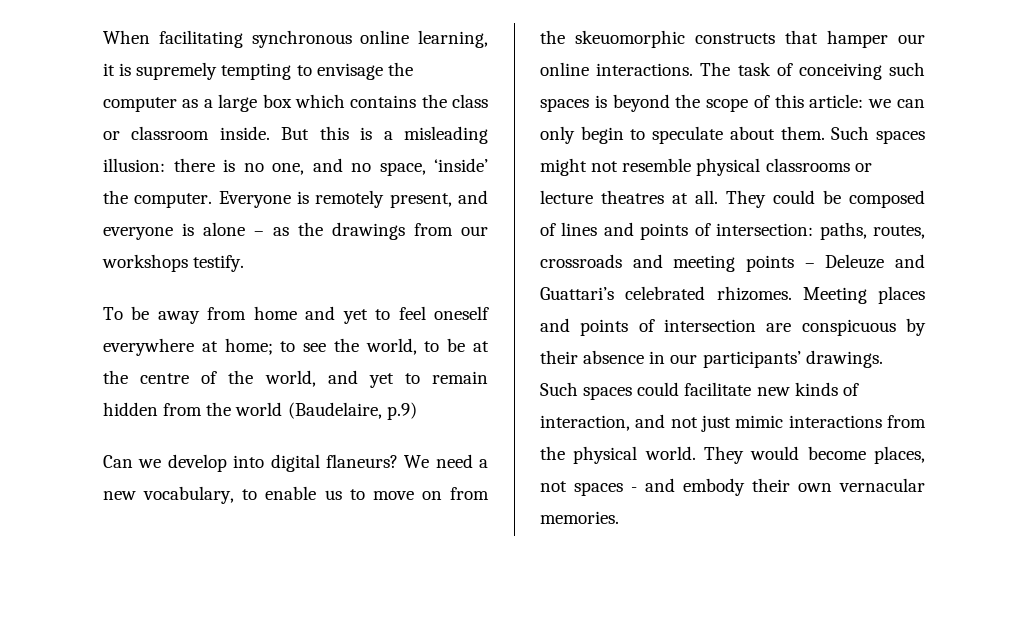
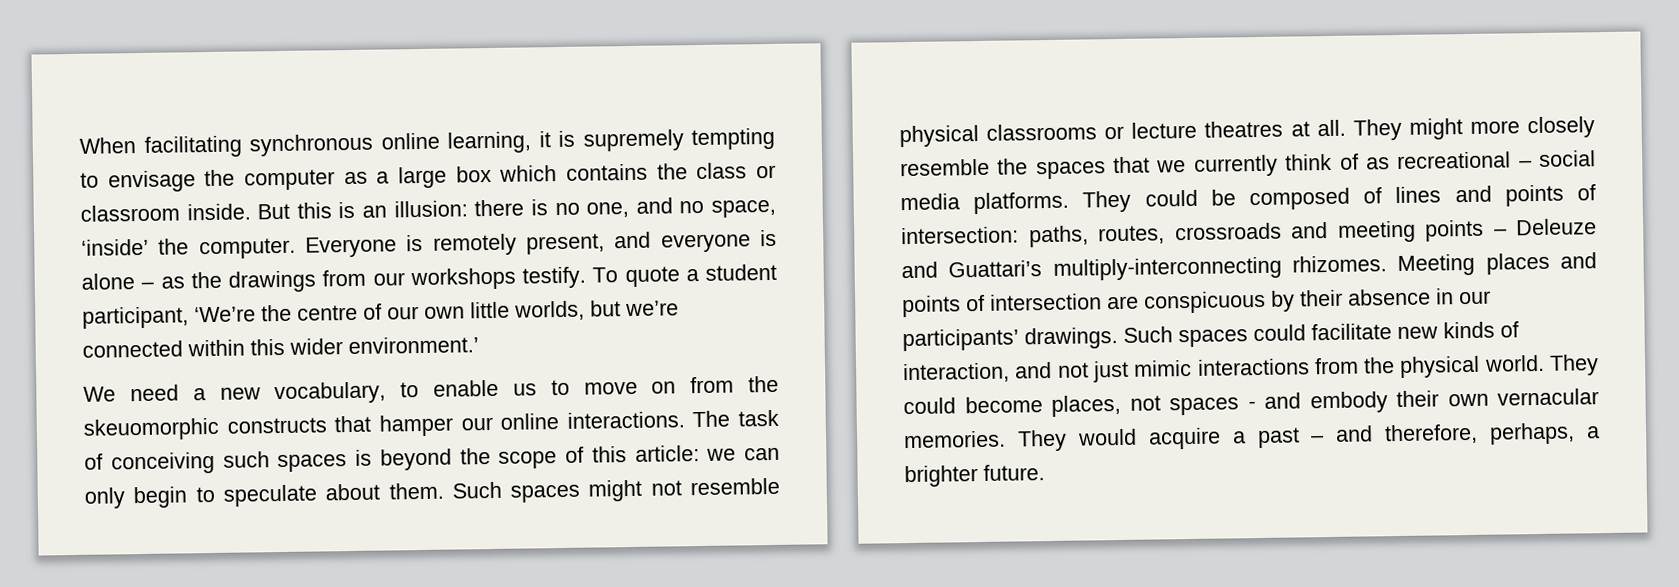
[383,126,488,144] a misleading -> [362,205,388,218] an
[103,306,490,324] [103,338,489,356] [103,370,488,388] [103,402,417,420] [103,454,398,472] // To be away from home and yet to feel oneself everywhere at home; to see the world, to be at the centre of the world, and yet to remain hidden from the world (Baudelaire, p.9) // Can we develop into digital flaneurs? -> [592,263,777,288] [82,300,679,329] [82,336,479,358] To quote a student participant, ‘We’re the centre of our own little worlds, but we’re connected within this wider environment.’ //
(766, 199) none -> [1408,116,1595,140] [900,150,1596,180] [900,190,1132,215] might more closely resemble the spaces that we currently think of as recreational – social media platforms. They
[625,286,706,300] celebrated -> [1052,256,1282,281] multiply-interconnecting
[750,446,800,460] would -> [903,397,956,415] could
(619, 517) none -> [1016,422,1600,452] [904,464,1045,488] They would acquire a past – and therefore, perhaps, a brighter future.

